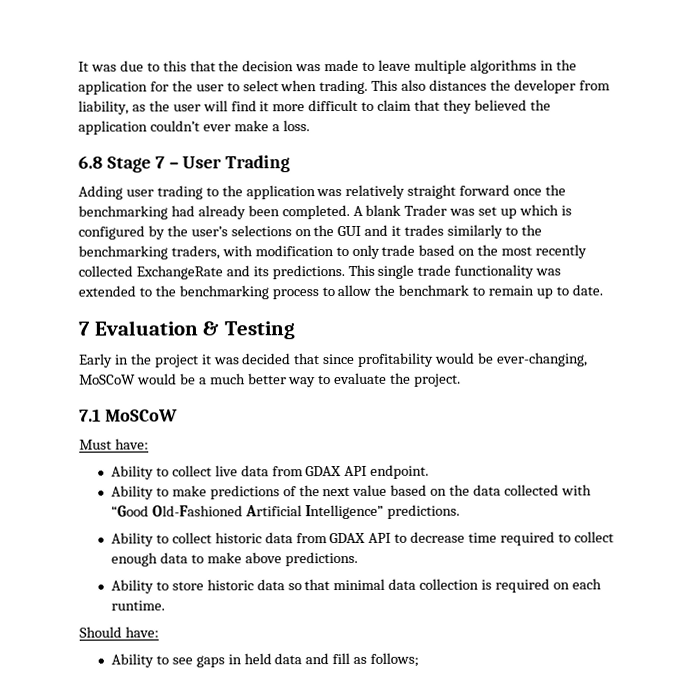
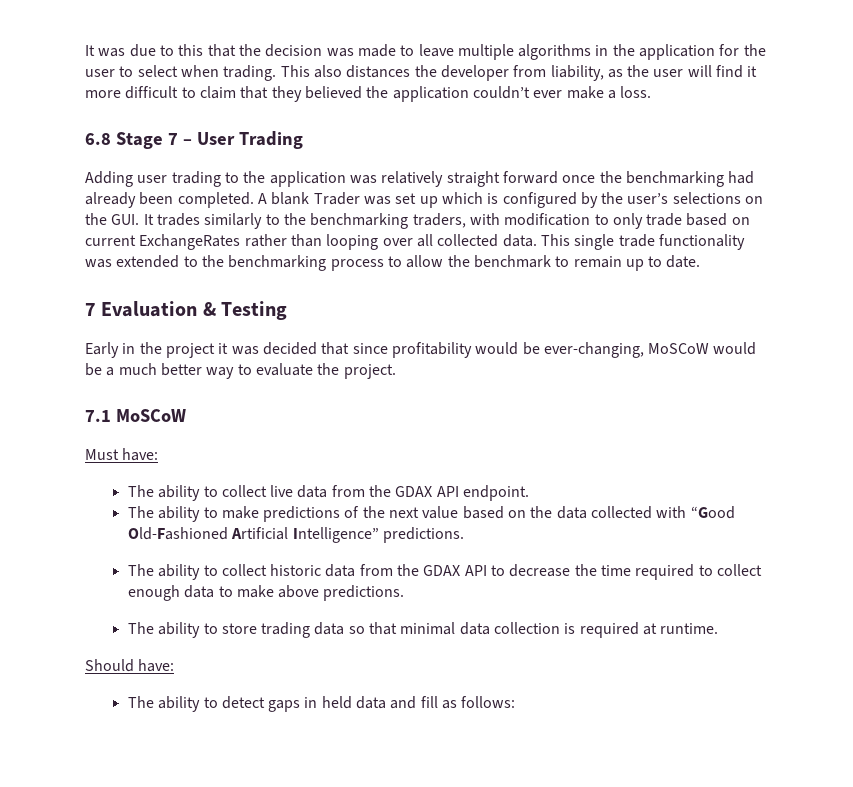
[337,224,402,237] GUI and it -> [111,214,154,225] GUI. It
[477,244,588,259] [78,265,345,280] the most recently collected ExchangeRate and its predictions. -> [85,234,537,250] current ExchangeRates rather than looping over all collected data.
[110,465,154,480] Ability -> [127,485,201,501] The ability
(303, 471) none -> [369,485,392,497] the
[110,485,154,500] Ability -> [127,506,201,522] The ability
[110,532,154,547] Ability -> [127,564,201,580] The ability
(327, 538) none -> [397,564,420,576] the
(466, 537) none -> [574,564,597,576] the
[110,579,154,594] Ability -> [127,622,201,638] The ability
[206,579,254,591] historic -> [261,622,311,638] trading
[552,578,602,590] on each -> [643,623,658,635] at
[110,653,193,668] Ability to see -> [127,696,265,712] The ability to detect
[370,652,420,667] follows; -> [461,696,516,708] follows:

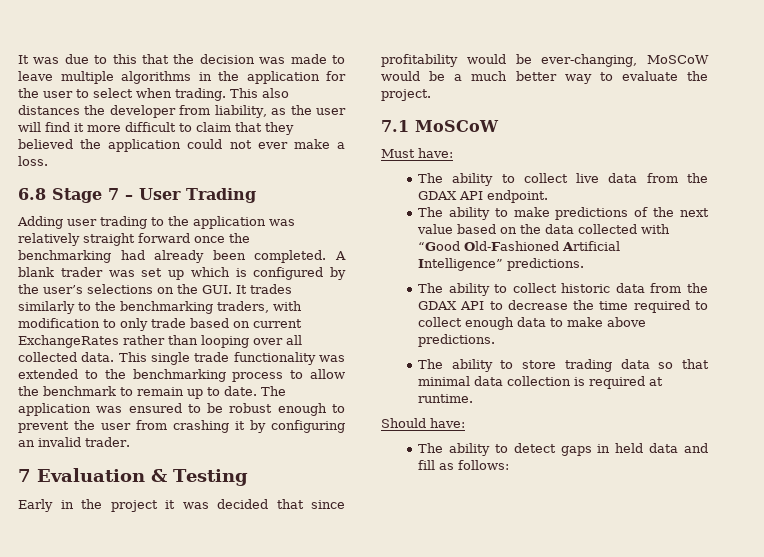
[472,86,530,99] couldn’t -> [187,139,252,149] could not
[313,192,360,205] Trader -> [60,267,103,277] trader
(701, 261) none -> [261,386,286,396] [18,403,345,416] [18,420,345,433] [18,437,130,447] The application was ensured to be robust enough to prevent the user from crashing it by configuring an invalid trader.

